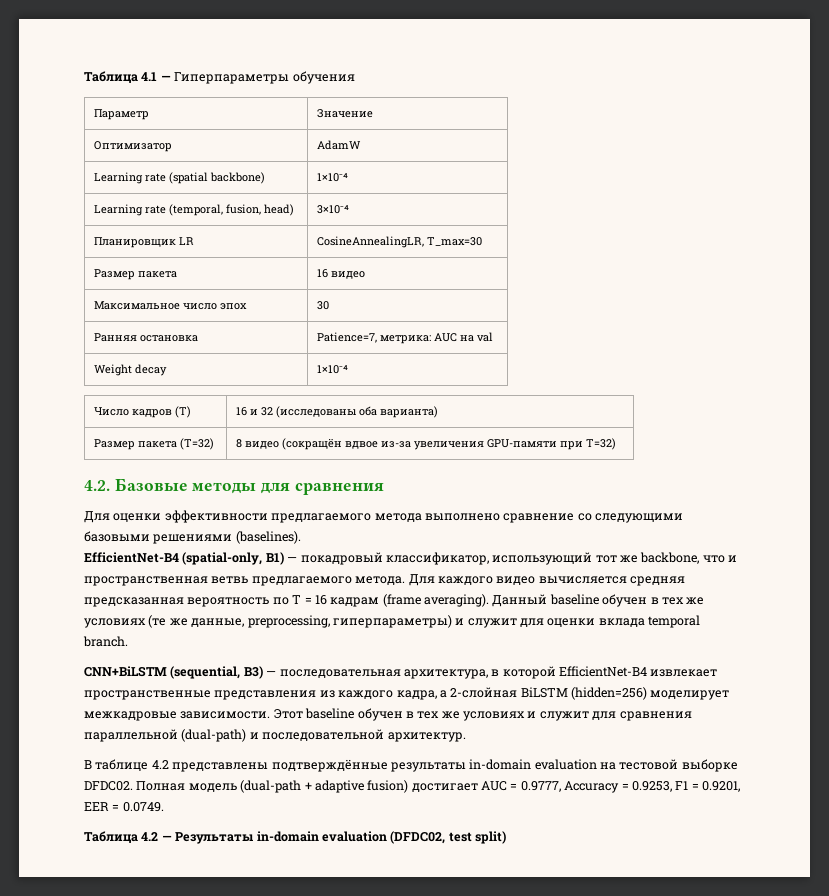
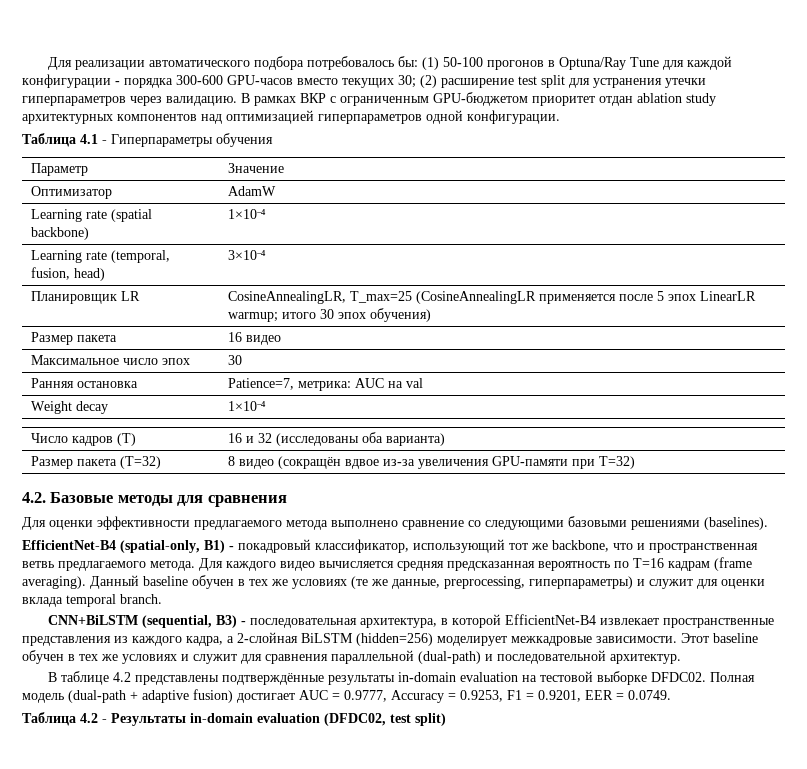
(84, 77) none -> [47,56,732,70] [22,74,706,88] [22,92,716,106] [22,110,560,124] Для реализации автоматического подбора потребовалось бы: (1) 50-100 прогонов в Optuna/Ray Tune для каждой конфигурации - порядка 300-600 GPU-часов вместо текущих 30; (2) расширение test split для устранения утечки гиперпараметров через валидацию. В рамках ВКР с ограниченным GPU-бюджетом приоритет отдан ablation study архитектурных компонентов над оптимизацией гиперпараметров одной конфигурации. //
[160,75,171,81] — -> [102,140,107,144] -
[426,237,482,246] T_max=30 -> [350,291,757,304] [228,308,432,322] T_max=25 (CosineAnnealingLR применяется после 5 эпох LinearLR warmup; итого 30 эпох обучения)
[287,557,298,562] — -> [229,546,234,550] -
[292,595,327,605] T = 16 -> [633,558,664,568] T=16
[266,671,277,676] — -> [240,621,246,625] -
[161,835,172,841] — -> [102,719,107,723] -

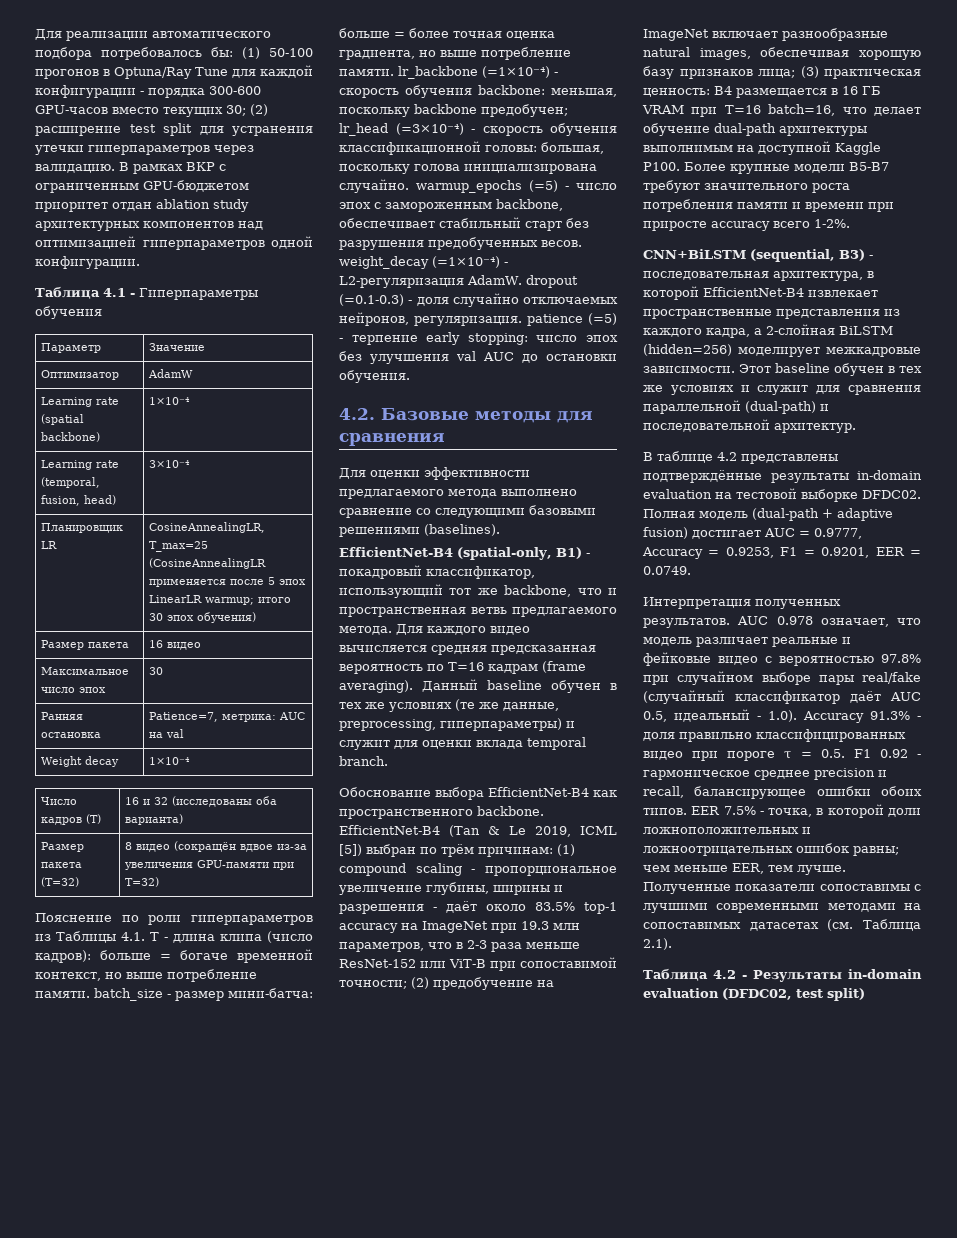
(636, 462) none -> [35,913,313,925] [35,931,313,943] [35,949,313,963] [35,969,257,982] [35,988,313,1001] [339,28,555,40] [339,47,571,60] [339,66,558,79] [339,85,617,98] [339,104,568,117] [339,123,617,136] [339,141,604,155] [339,164,597,174] [339,179,617,193] [339,199,563,212] [339,217,589,231] [339,237,582,250] [339,256,508,269] [339,275,578,288] [339,293,618,307] [339,312,617,326] [339,332,618,345] [339,351,617,364] [339,370,410,383] // Пояснение по роли гиперпараметров из Таблицы 4.1. T - длина клипа (число кадров): больше = богаче временной контекст, но выше потребление памяти. batch_size - размер мини-батча: больше = более точная оценка градиента, но выше потребление памяти. lr_backbone (=1×10⁻⁴) - скорость обучения backbone: меньшая, поскольку backbone предобучен; lr_head (=3×10⁻⁴) - скорость обучения классификационной головы: большая, поскольку голова инициализирована случайно. warmup_epochs (=5) - число эпох с замороженным backbone, обеспечивает стабильный старт без разрушения предобученных весов. weight_decay (=1×10⁻⁴) - L2-регуляризация AdamW. dropout (=0.1-0.3) - доля случайно отключаемых нейронов, регуляризация. patience (=5) - терпение early stopping: число эпох без улучшения val AUC до остановки обучения.
(162, 599) none -> [339,787,617,800] [339,806,544,819] [339,825,617,837] [339,844,575,857] [339,863,617,876] [339,882,563,895] [339,901,617,914] [339,921,580,933] [339,940,580,952] [339,957,617,971] [339,977,554,990] [643,28,888,41] [643,47,921,60] [643,66,921,79] [643,86,881,98] [642,104,921,117] [643,123,867,136] [643,141,881,155] [643,162,889,174] [643,180,850,193] [643,199,894,212] [643,219,850,231] // Обоснование выбора EfficientNet-B4 как пространственного backbone. EfficientNet-B4 (Tan & Le 2019, ICML [5]) выбран по трём причинам: (1) compound scaling - пропорциональное увеличение глубины, ширины и разрешения - даёт около 83.5% top-1 accuracy на ImageNet при 19.3 млн параметров, что в 2-3 раза меньше ResNet-152 или ViT-B при сопоставимой точности; (2) предобучение на ImageNet включает разнообразные natural images, обеспечивая хорошую базу признаков лица; (3) практическая ценность: B4 размещается в 16 ГБ VRAM при T=16 batch=16, что делает обучение dual-path архитектуры выполнимым на доступной Kaggle P100. Более крупные модели B5-B7 требуют значительного роста потребления памяти и времени при приросте accuracy всего 1-2%.
(671, 695) none -> [643,597,841,609] [643,616,921,628] [643,637,851,647] [643,652,921,666] [643,671,921,685] [643,690,921,704] [643,709,921,723] [643,729,906,742] [643,749,921,761] [643,768,887,780] [643,786,922,799] [643,804,921,818] [643,827,811,834] [643,843,899,856] [643,863,846,875] [643,882,921,894] [643,903,921,913] [643,919,921,931] [643,938,672,950] // Интерпретация полученных результатов. AUC 0.978 означает, что модель различает реальные и фейковые видео с вероятностью 97.8% при случайном выборе пары real/fake (случайный классификатор даёт AUC 0.5, идеальный - 1.0). Accuracy 91.3% - доля правильно классифицированных видео при пороге τ = 0.5. F1 0.92 - гармоническое среднее precision и recall, балансирующее ошибки обоих типов. EER 7.5% - точка, в которой доли ложноположительных и ложноотрицательных ошибок равны; чем меньше EER, тем лучше. Полученные показатели сопоставимы с лучшими современными методами на сопоставимых датасетах (см. Таблица 2.1).

